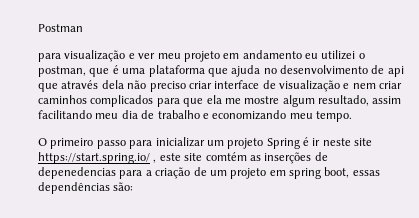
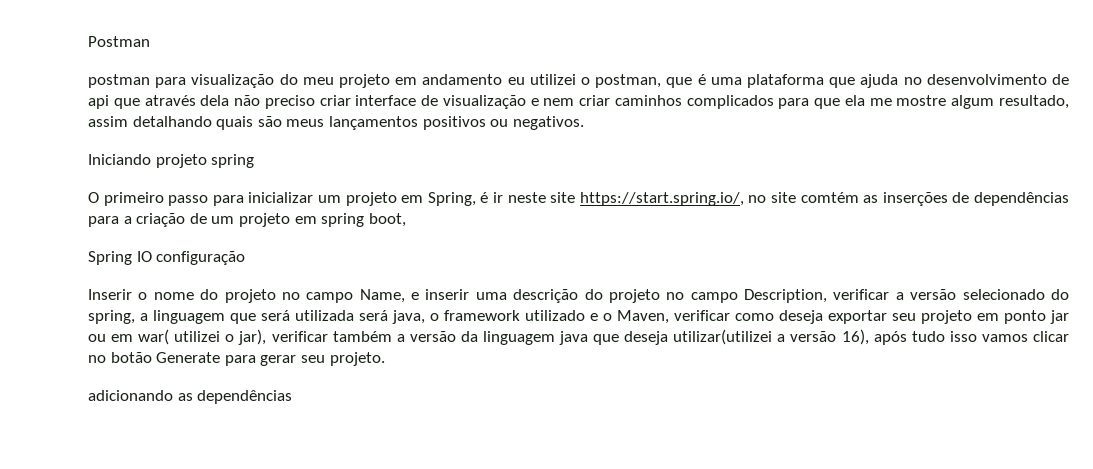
(83, 28) none -> [88,74,150,88] postman
[128,53,156,59] e ver -> [279,74,298,85] do
[38,110,352,122] facilitando meu dia de trabalho e economizando meu tempo. -> [132,116,584,130] [88,154,255,168] detalhando quais são meus lançamentos positivos ou negativos. // Iniciando projeto spring
[266,138,300,149] Spring -> [401,192,476,206] em Spring,
[38,152,181,164] https://start.spring.io/ , este -> [579,192,767,206] https://start.spring.io/, no
[38,167,116,179] depenedencias -> [974,192,1070,206] dependências
[352,170,380,176] [38,182,134,194] essas dependências são: -> [88,251,246,265] [88,289,1069,303] [88,310,1069,324] [88,329,1069,345] [88,352,385,366] [88,390,293,404] // Spring IO configuração // Inserir o nome do projeto no campo Name, e inserir uma descrição do projeto no campo Description, verificar a versão selecionado do spring, a linguagem que será utilizada será java, o framework utilizado e o Maven, verificar como deseja exportar seu projeto em ponto jar ou em war( utilizei o jar), verificar também a versão da linguagem java que deseja utilizar(utilizei a versão 16), após tudo isso vamos clicar no botão Generate para gerar seu projeto. // adicionando as dependências

